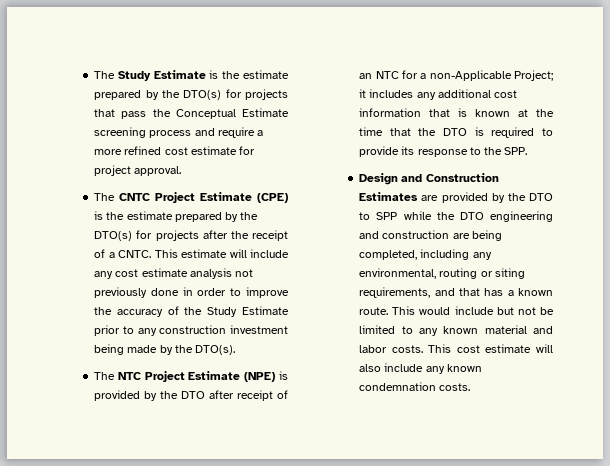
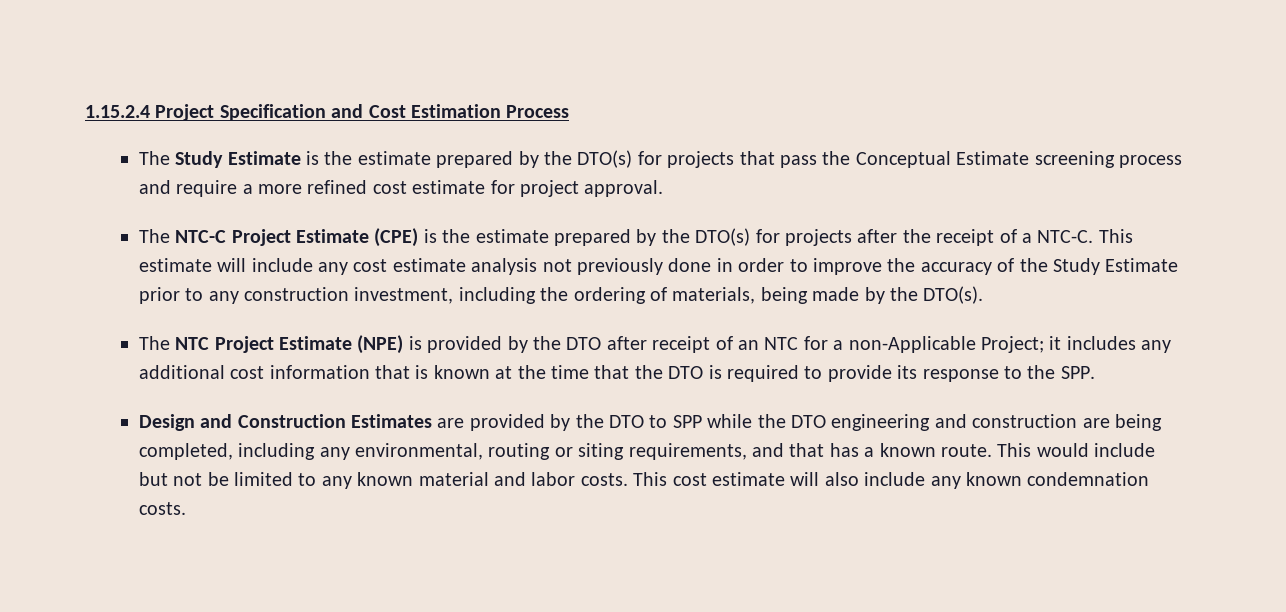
(94, 75) none -> [85,104,570,121] 1.15.2.4 Project Specification and Cost Estimation Process //
[119,193,151,201] CNTC -> [175,230,227,243] NTC-C
[118,250,152,258] CNTC. -> [1037,230,1094,243] NTC-C.
[230,325,288,334] investment -> [354,287,756,304] investment, including the ordering of materials,

